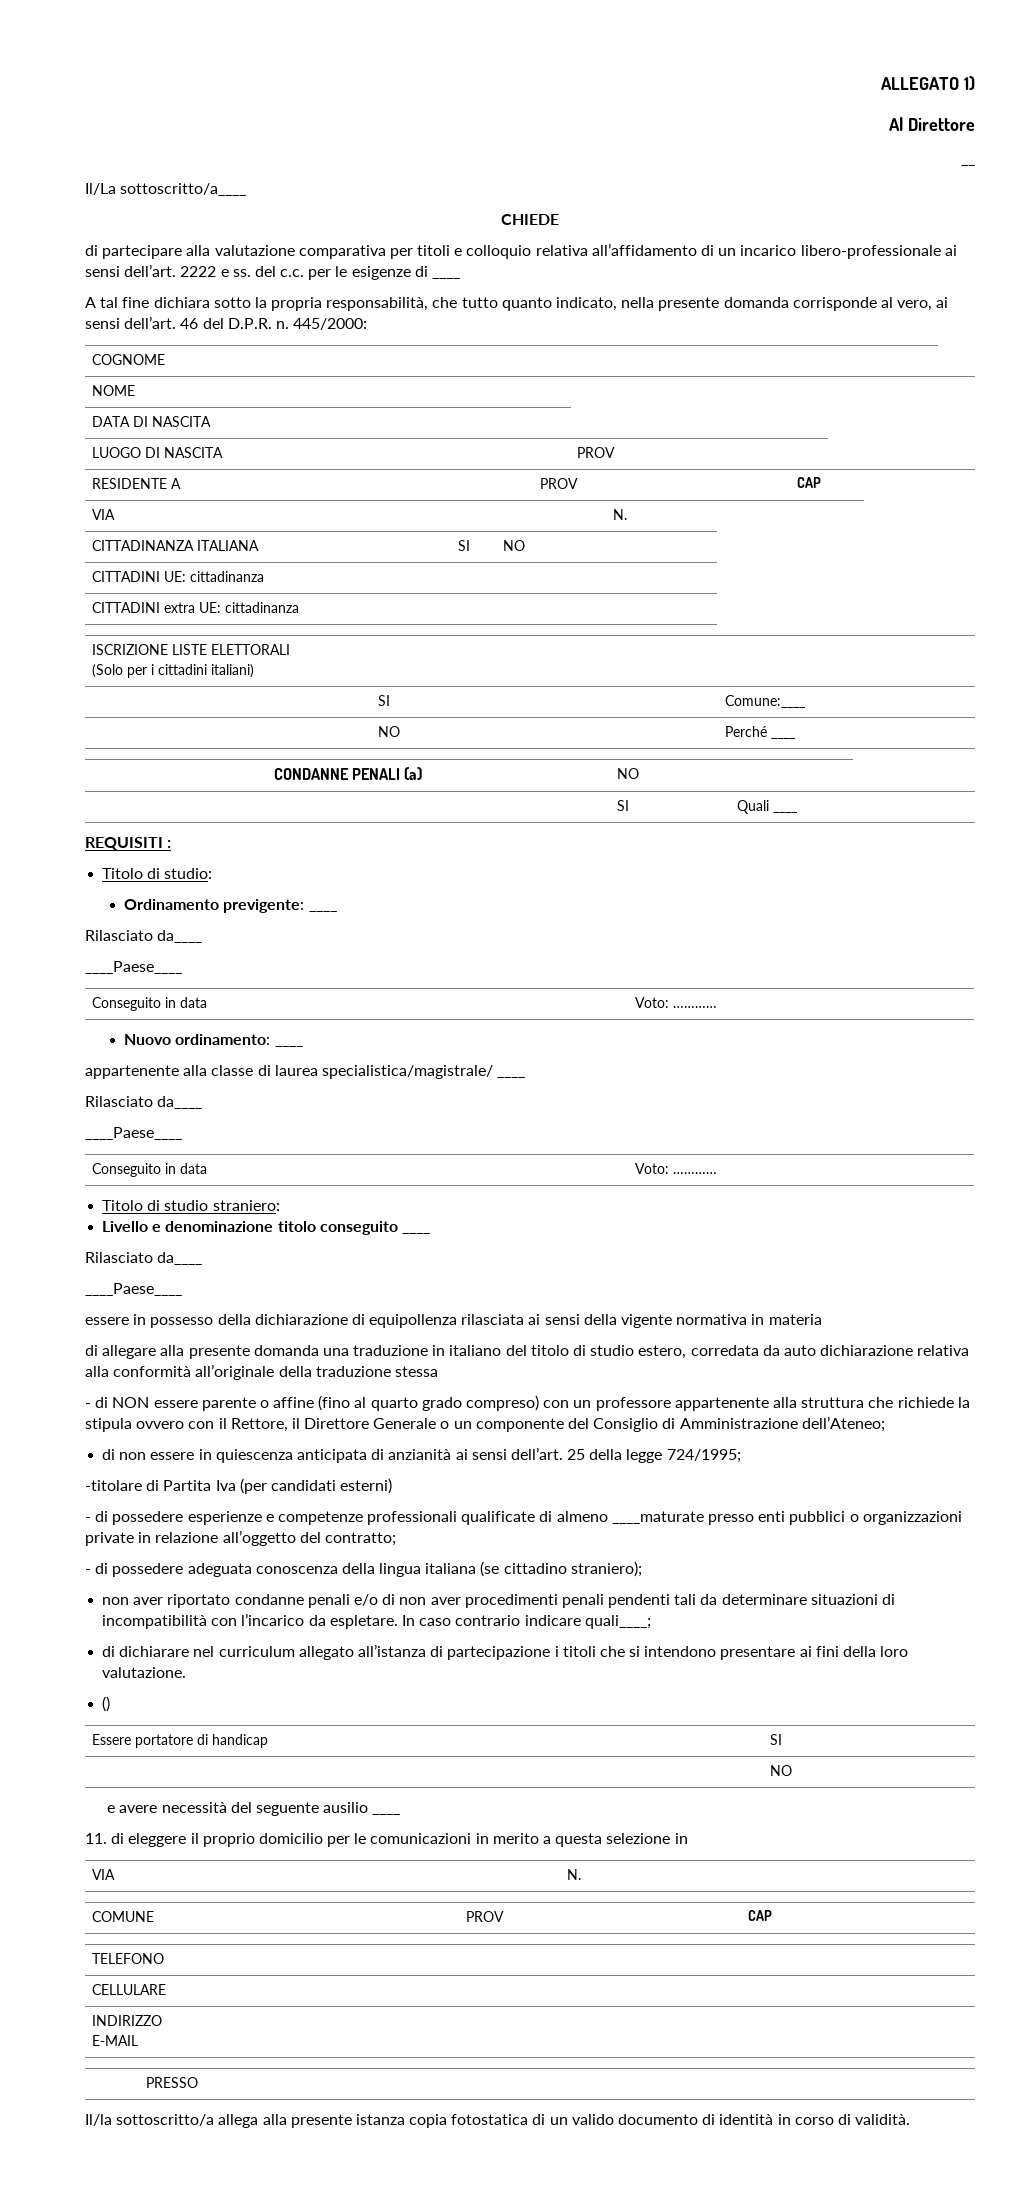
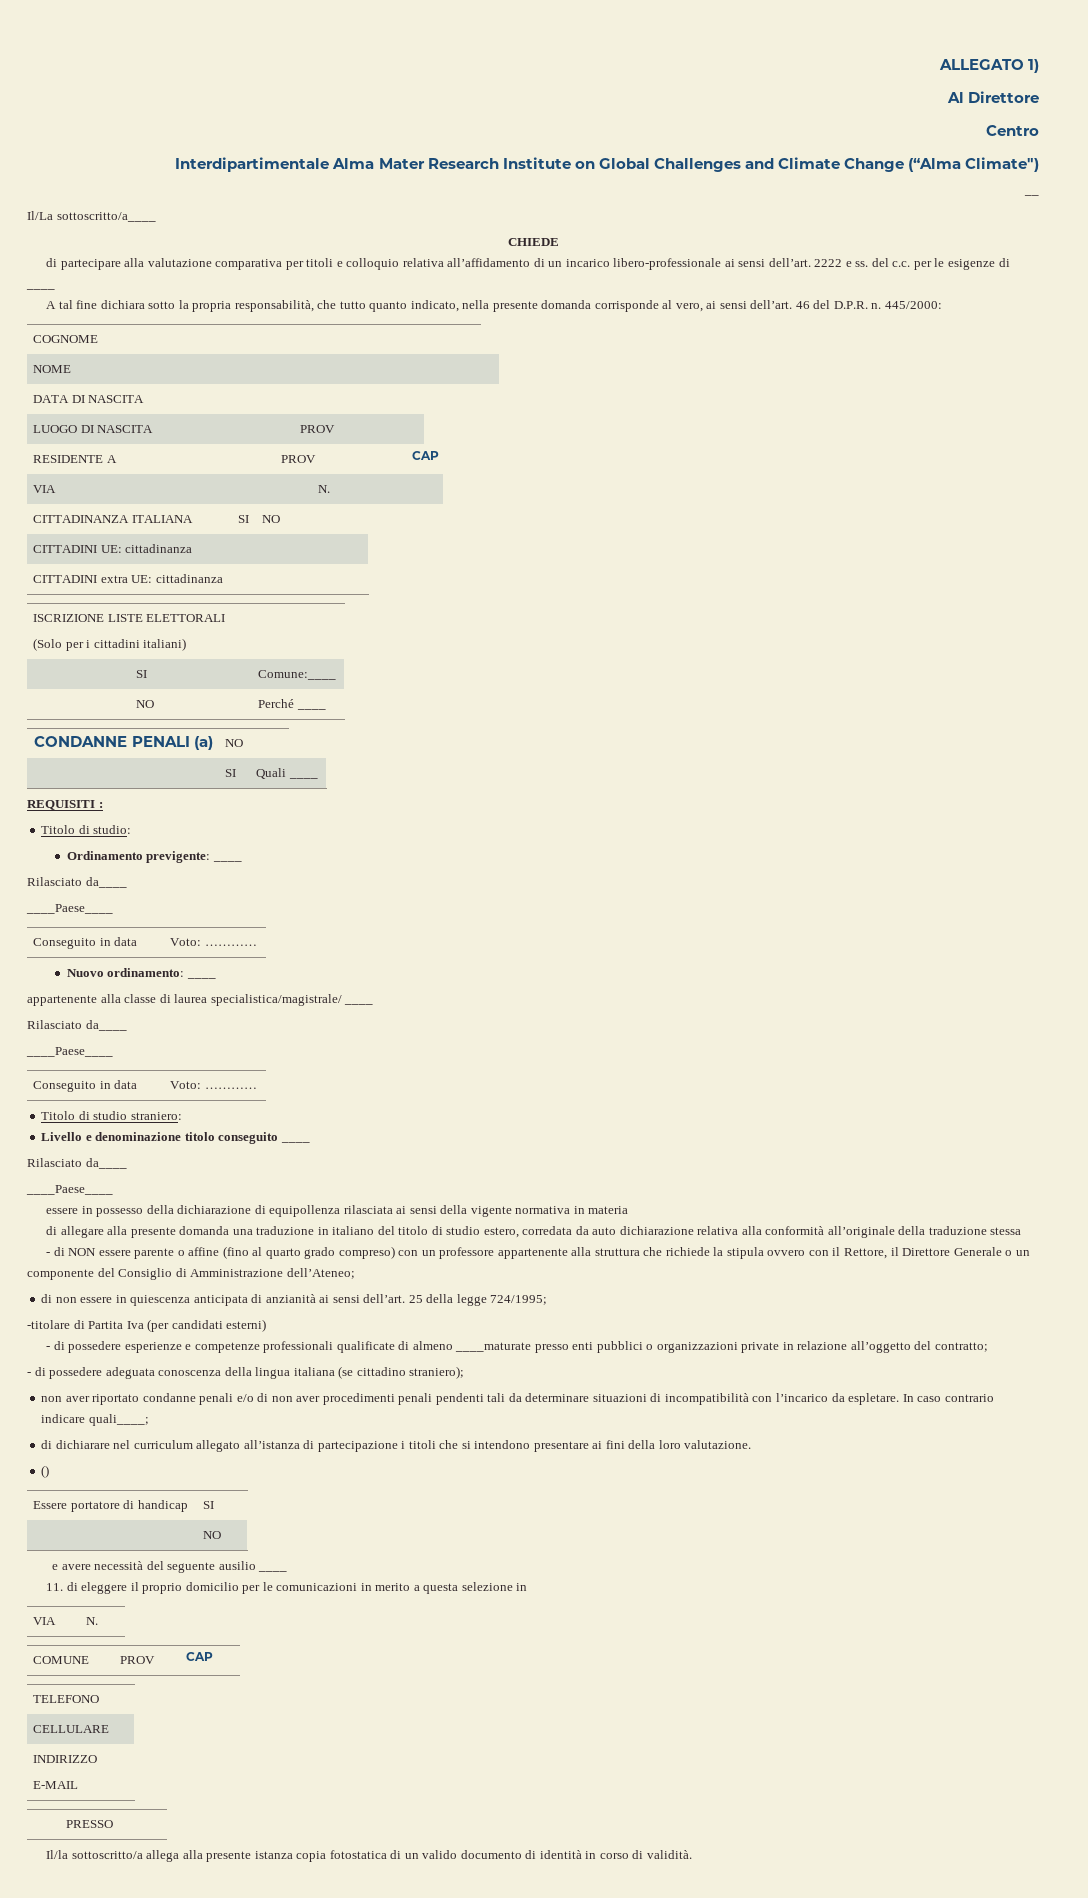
(975, 124) none -> [986,125,1039,136] [175,157,1039,172] // Centro // Interdipartimentale Alma Mater Research Institute on Global Challenges and Climate Change (“Alma Climate")

